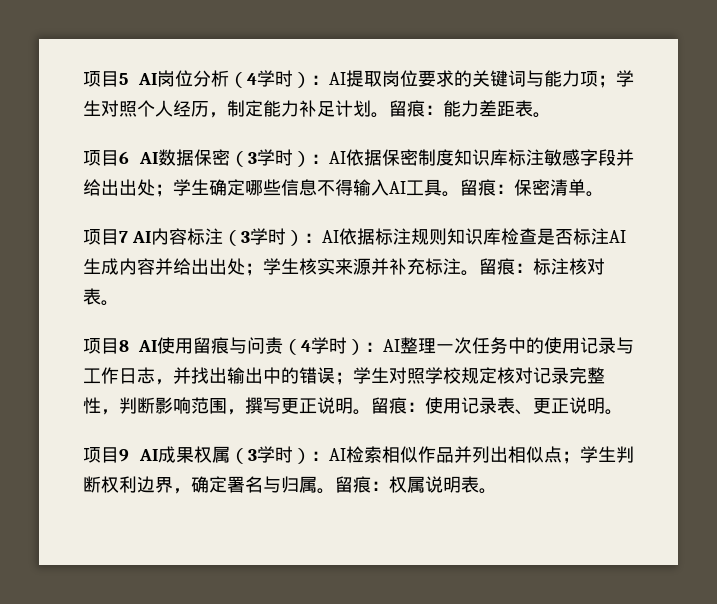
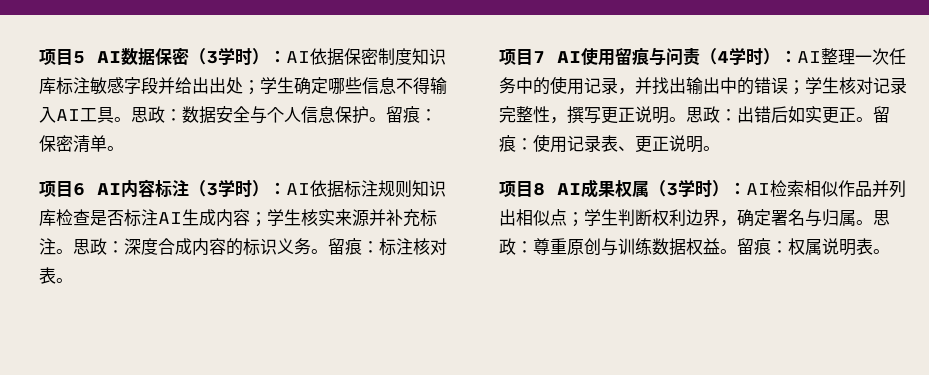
[157,70,634,88] [83,100,551,118] [83,150,158,166] 岗位分析（4学时）：AI提取岗位要求的关键词与能力项；学生对照个人经历，制定能力补足计划。留痕：能力差距表。 // 项目6 AI -> (121, 57) none
(460, 194) none -> [131,106,386,124] 思政：数据安全与个人信息保护。
[119,231,128,243] 7 -> [73,183,85,196] 6
[155,258,245,275] 并给出出处 -> (250, 217) none
(479, 273) none -> [73,238,328,256] 思政：深度合成内容的标识义务。
[119,340,129,352] 8 -> [533,51,545,63] 7
[616,337,634,354] [83,367,155,384] 与工作日志 -> (618, 85) none
[389,367,497,384] 对照学校规定 -> (839, 85) none
[119,397,353,415] 判断影响范围，撰写更正说明 -> [567,106,856,124] 撰写更正说明。思政：出错后如实更正
[119,449,129,462] 9 -> [533,182,545,196] 8
(335, 491) none -> [873,210,890,226] [499,238,737,256] 思政：尊重原创与训练数据权益。

